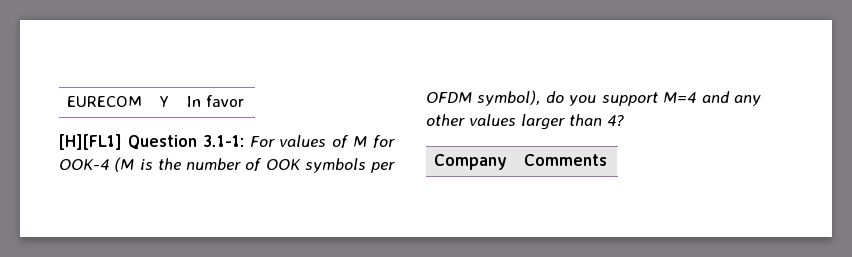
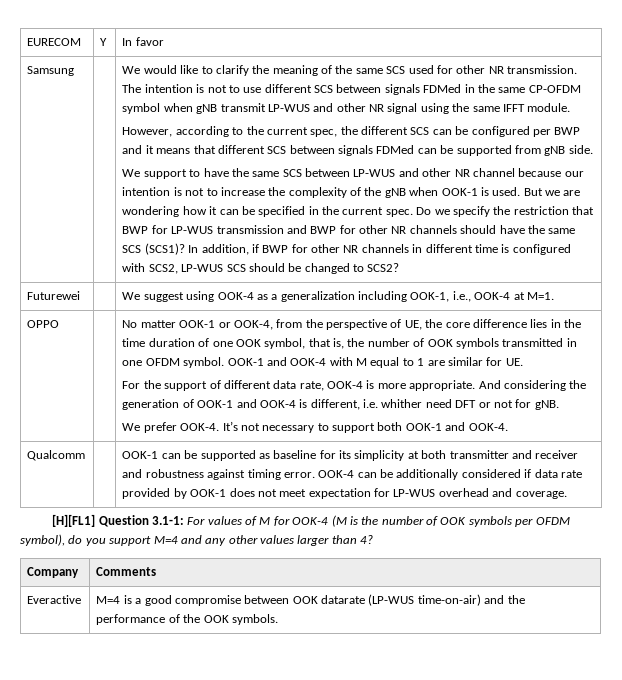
(245, 101) none -> [27,66,75,76] [122,65,578,76] [122,84,581,95] [122,103,571,114] [122,126,581,137] [122,145,593,156] [122,168,584,179] [122,187,581,198] [122,206,595,217] [122,225,576,234] [122,243,571,255] [122,263,400,274] [27,291,81,300] [122,291,554,302] [27,320,60,328] [122,319,582,330] [122,338,577,349] [122,357,523,368] [122,380,587,391] [122,399,559,410] [122,421,508,433] [27,450,86,461] [122,450,579,461] [122,469,582,480] [122,488,567,499] // Samsung | | We would like to clarify the meaning of the same SCS used for other NR transmission. The intention is not to use different SCS between signals FDMed in the same CP-OFDM symbol when gNB transmit LP-WUS and other NR signal using the same IFFT module. // However, according to the current spec, the different SCS can be configured per BWP and it means that different SCS between signals FDMed can be supported from gNB side. // We support to have the same SCS between LP-WUS and other NR channel because our intention is not to increase the complexity of the gNB when OOK-1 is used. But we are wondering how it can be specified in the current spec. Do we specify the restriction that BWP for LP-WUS transmission and BWP for other NR channels should have the same SCS (SCS1)? In addition, if BWP for other NR channels in different time is configured with SCS2, LP-WUS SCS should be changed to SCS2? // Futurewei | | We suggest using OOK-4 as a generalization including OOK-1, i.e., OOK-4 at M=1. // OPPO | | No matter OOK-1 or OOK-4, from the perspective of UE, the core difference lies in the time duration of one OOK symbol, that is, the number of OOK symbols transmitted in one OFDM symbol. OOK-1 and OOK-4 with M equal to 1 are similar for UE. // For the support of different data rate, OOK-4 is more appropriate. And considering the generation of OOK-1 and OOK-4 is different, i.e. whither need DFT or not for gNB. // We prefer OOK-4. It’s not necessary to support both OOK-1 and OOK-4. // Qualcomm | | OOK-1 can be supported as baseline for its simplicity at both transmitter and receiver and robustness against timing error. OOK-4 can be additionally considered if data rate provided by OOK-1 does not meet expectation for LP-WUS overhead and coverage.
(608, 160) none -> [27,595,82,604] [96,594,525,606] [96,614,278,625] // Everactive | M=4 is a good compromise between OOK datarate (LP-WUS time-on-air) and the performance of the OOK symbols.

